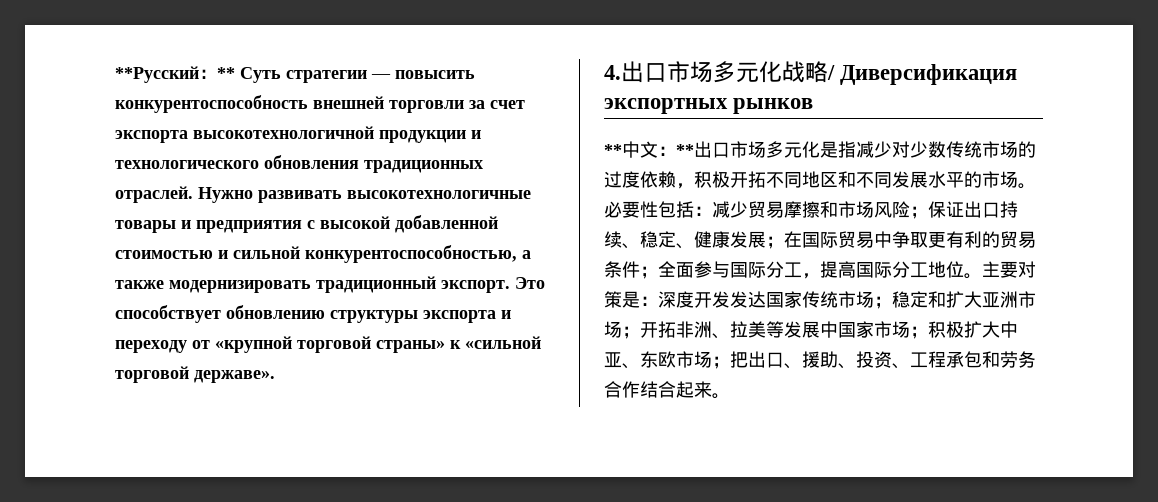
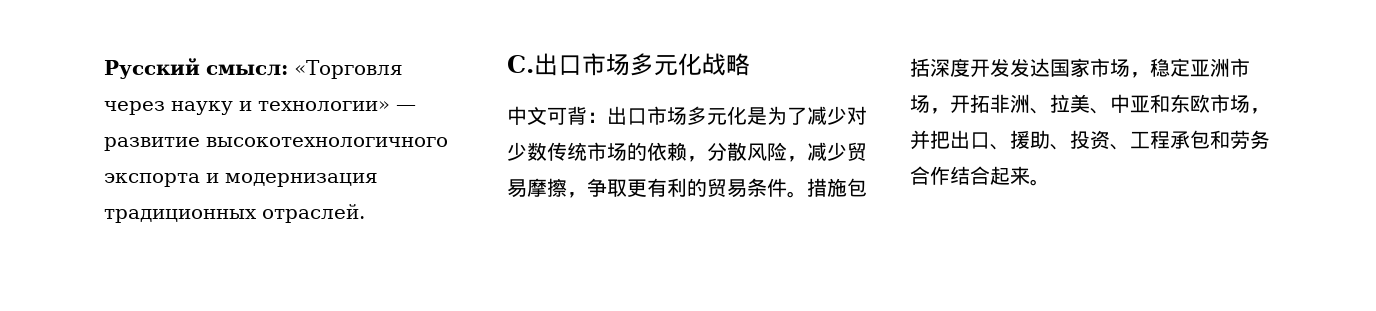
[115,66,475,83] [115,95,525,113] [115,126,481,143] [115,155,483,173] [115,186,531,203] [115,215,498,233] [115,245,531,263] [115,276,545,293] [115,305,511,323] [115,336,541,353] [115,366,275,383] [604,65,621,80] **Русский：** Суть стратегии — повысить конкурентоспособность внешней торговли за счет экспорта высокотехнологичной продукции и технологического обновления традиционных отраслей. Нужно развивать высокотехнологичные товары и предприятия с высокой добавленной стоимостью и сильной конкурентоспособностью, а также модернизировать традиционный экспорт. Это способствует обновлению структуры экспорта и переходу от «крупной торговой страны» к «сильной торговой державе». // 4. -> [104,58,403,79] [104,101,416,115] [104,137,448,151] [104,173,378,187] [104,204,365,223] [507,55,534,73] Русский смысл: «Торговля через науку и технологии» — развитие высокотехнологичного экспорта и модернизация традиционных отраслей. // C.
[827,64,1018,85] [604,98,814,114] [604,141,694,158] / Диверсификация экспортных рынков // **中文：** -> [507,106,607,125] // 中文可背：
[838,141,856,158] 指 -> [767,106,807,125] 为了
[604,171,1036,189] [604,201,1018,219] [604,231,892,249] 过度依赖，积极开拓不同地区和不同发展水平的市场。必要性包括：减少贸易摩擦和市场风险；保证出口持续、稳定、健康发展；在国际贸易中 -> [647,142,867,162] [507,178,587,198] 依赖，分散风险，减少贸易摩擦，
[640,261,1036,279] [604,291,982,309] ；全面参与国际分工，提高国际分工地位。主要对策是：深度开发发达国家传统市场；稳定和扩大 -> [787,178,867,198] [910,58,1190,78] 。措施包括深度开发发达国家市场，稳定
[622,326,640,339] ； -> [930,108,950,114] ，
[766,321,1018,339] [604,352,640,369] 等发展中国家市场；积极扩大中亚、 -> [1090,94,1170,114] 、中亚和
[712,356,730,369] ； -> [1250,108,1270,114] [910,130,930,150] ，并

